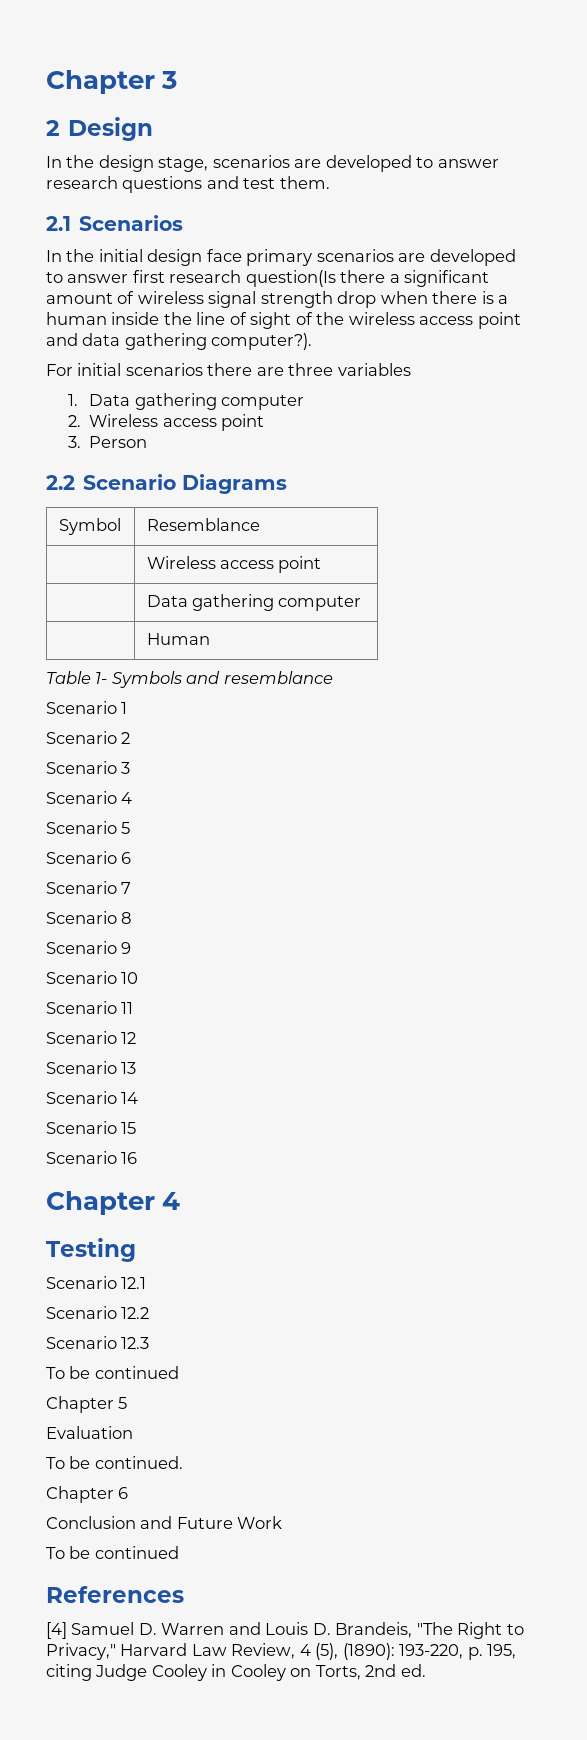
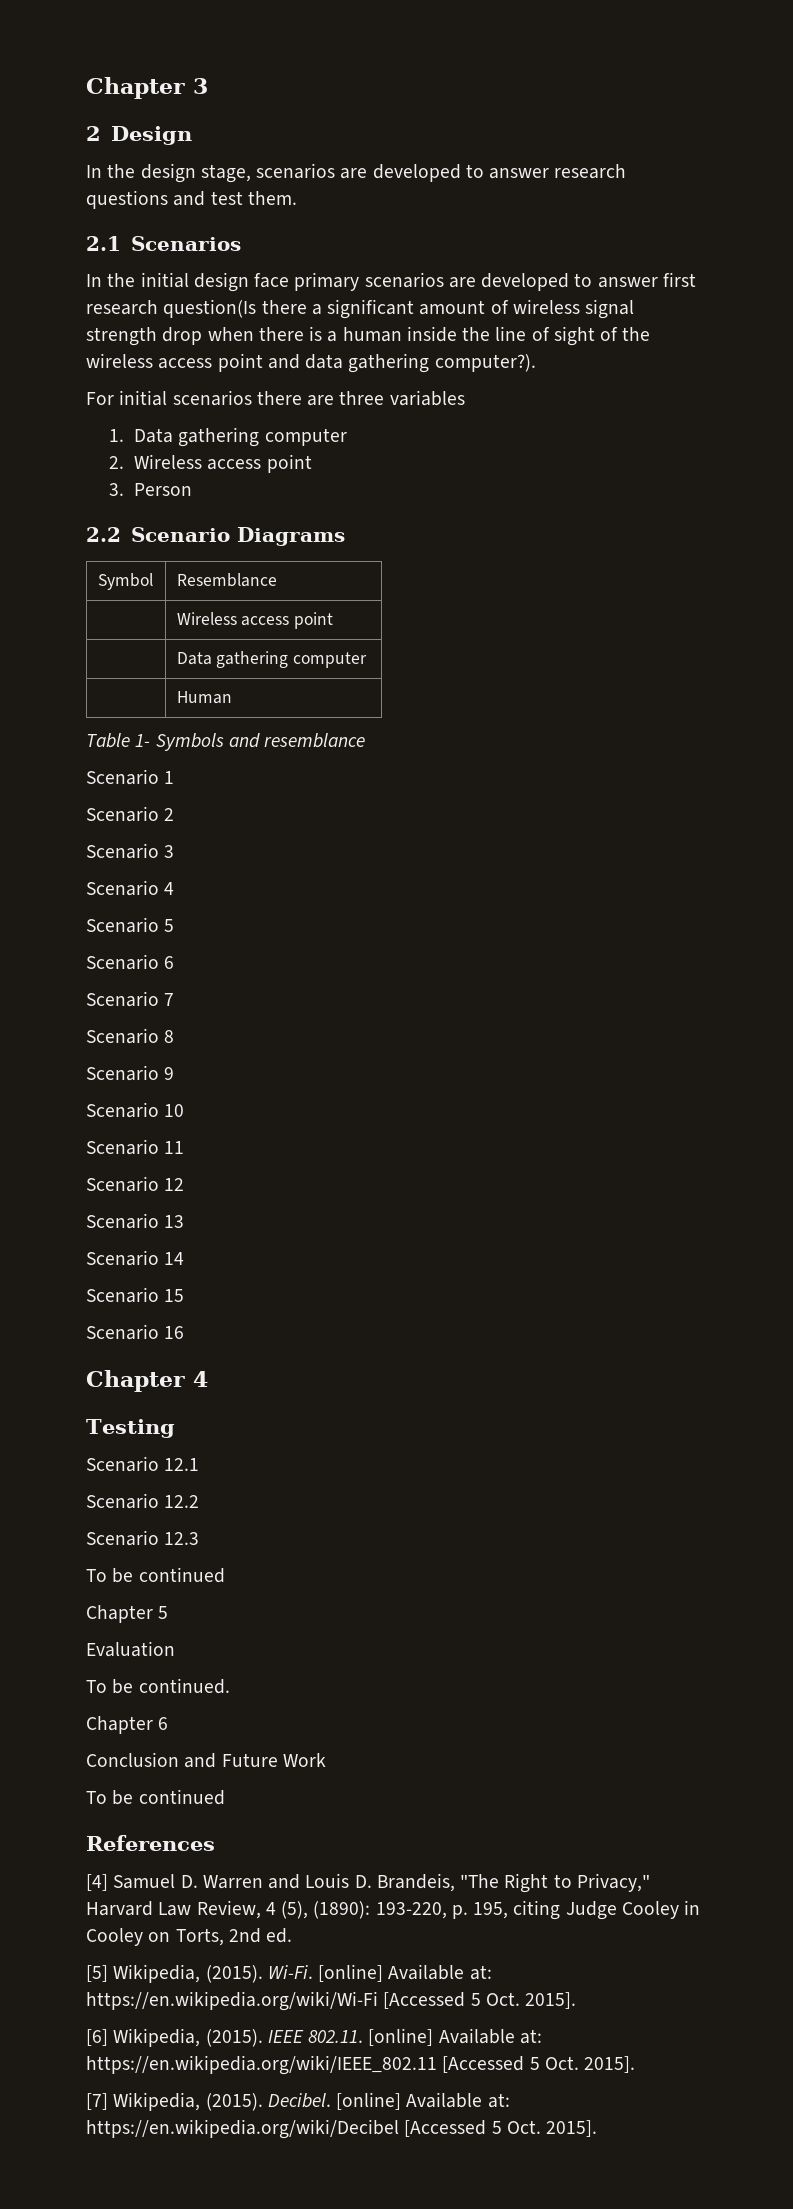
(426, 1670) none -> [86,1964,492,1983] [86,1991,577,2011] [86,2028,542,2047] [86,2055,636,2075] [86,2092,510,2111] [86,2119,598,2139] // [5] Wikipedia, (2015). Wi-Fi. [online] Available at: https://en.wikipedia.org/wiki/Wi-Fi [Accessed 5 Oct. 2015]. // [6] Wikipedia, (2015). IEEE 802.11. [online] Available at: https://en.wikipedia.org/wiki/IEEE_802.11 [Accessed 5 Oct. 2015]. // [7] Wikipedia, (2015). Decibel. [online] Available at: https://en.wikipedia.org/wiki/Decibel [Accessed 5 Oct. 2015].

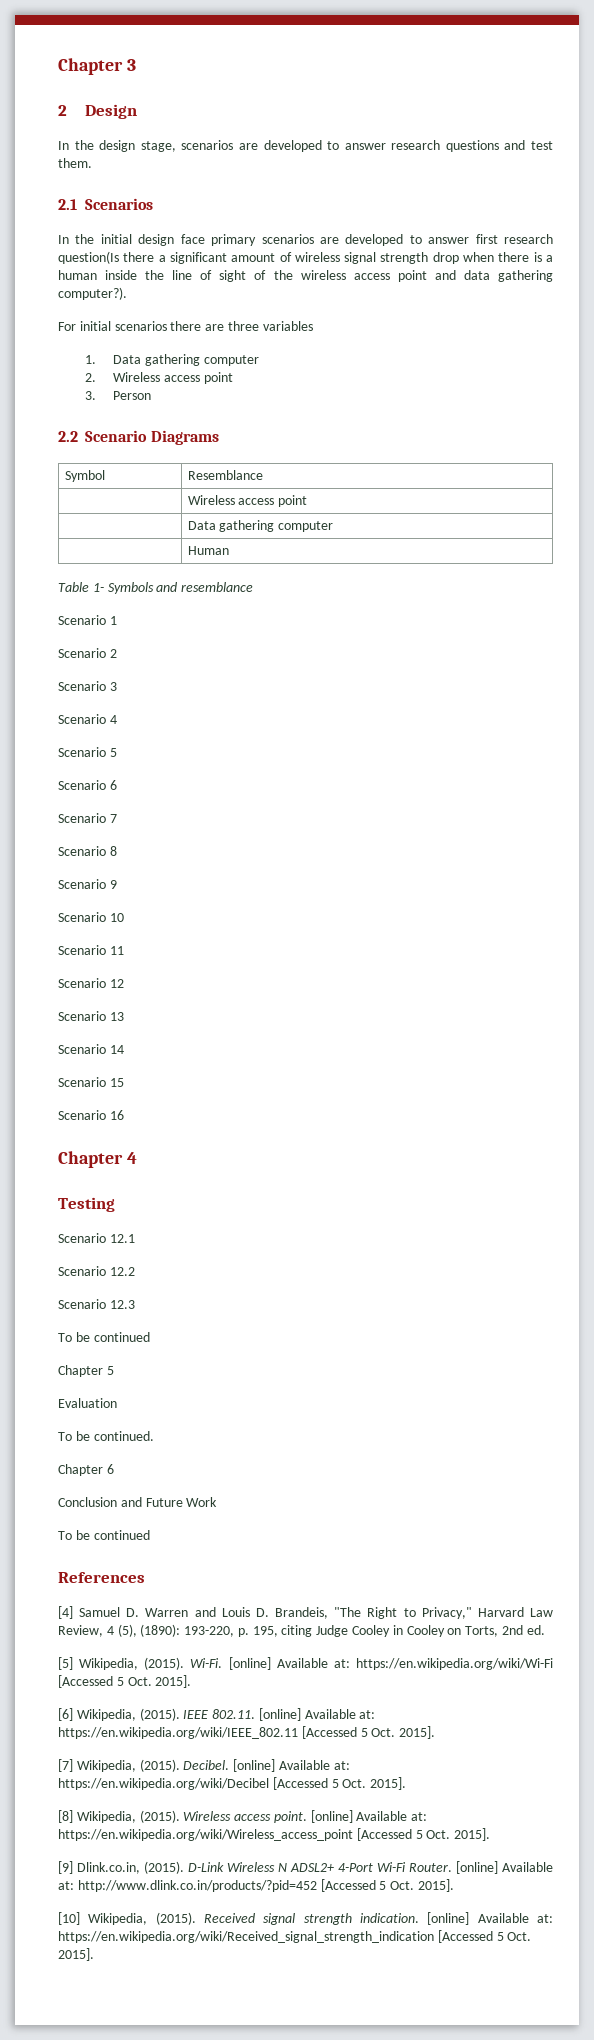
(598, 2128) none -> [58,1810,428,1823] [58,1828,491,1841] [58,1861,553,1874] [58,1879,454,1892] [58,1912,553,1925] [58,1930,532,1943] [58,1948,94,1961] // [8] Wikipedia, (2015). Wireless access point. [online] Available at: https://en.wikipedia.org/wiki/Wireless_access_point [Accessed 5 Oct. 2015]. // [9] Dlink.co.in, (2015). D-Link Wireless N ADSL2+ 4-Port Wi-Fi Router. [online] Available at: http://www.dlink.co.in/products/?pid=452 [Accessed 5 Oct. 2015]. // [10] Wikipedia, (2015). Received signal strength indication. [online] Available at: https://en.wikipedia.org/wiki/Received_signal_strength_indication [Accessed 5 Oct. 2015].

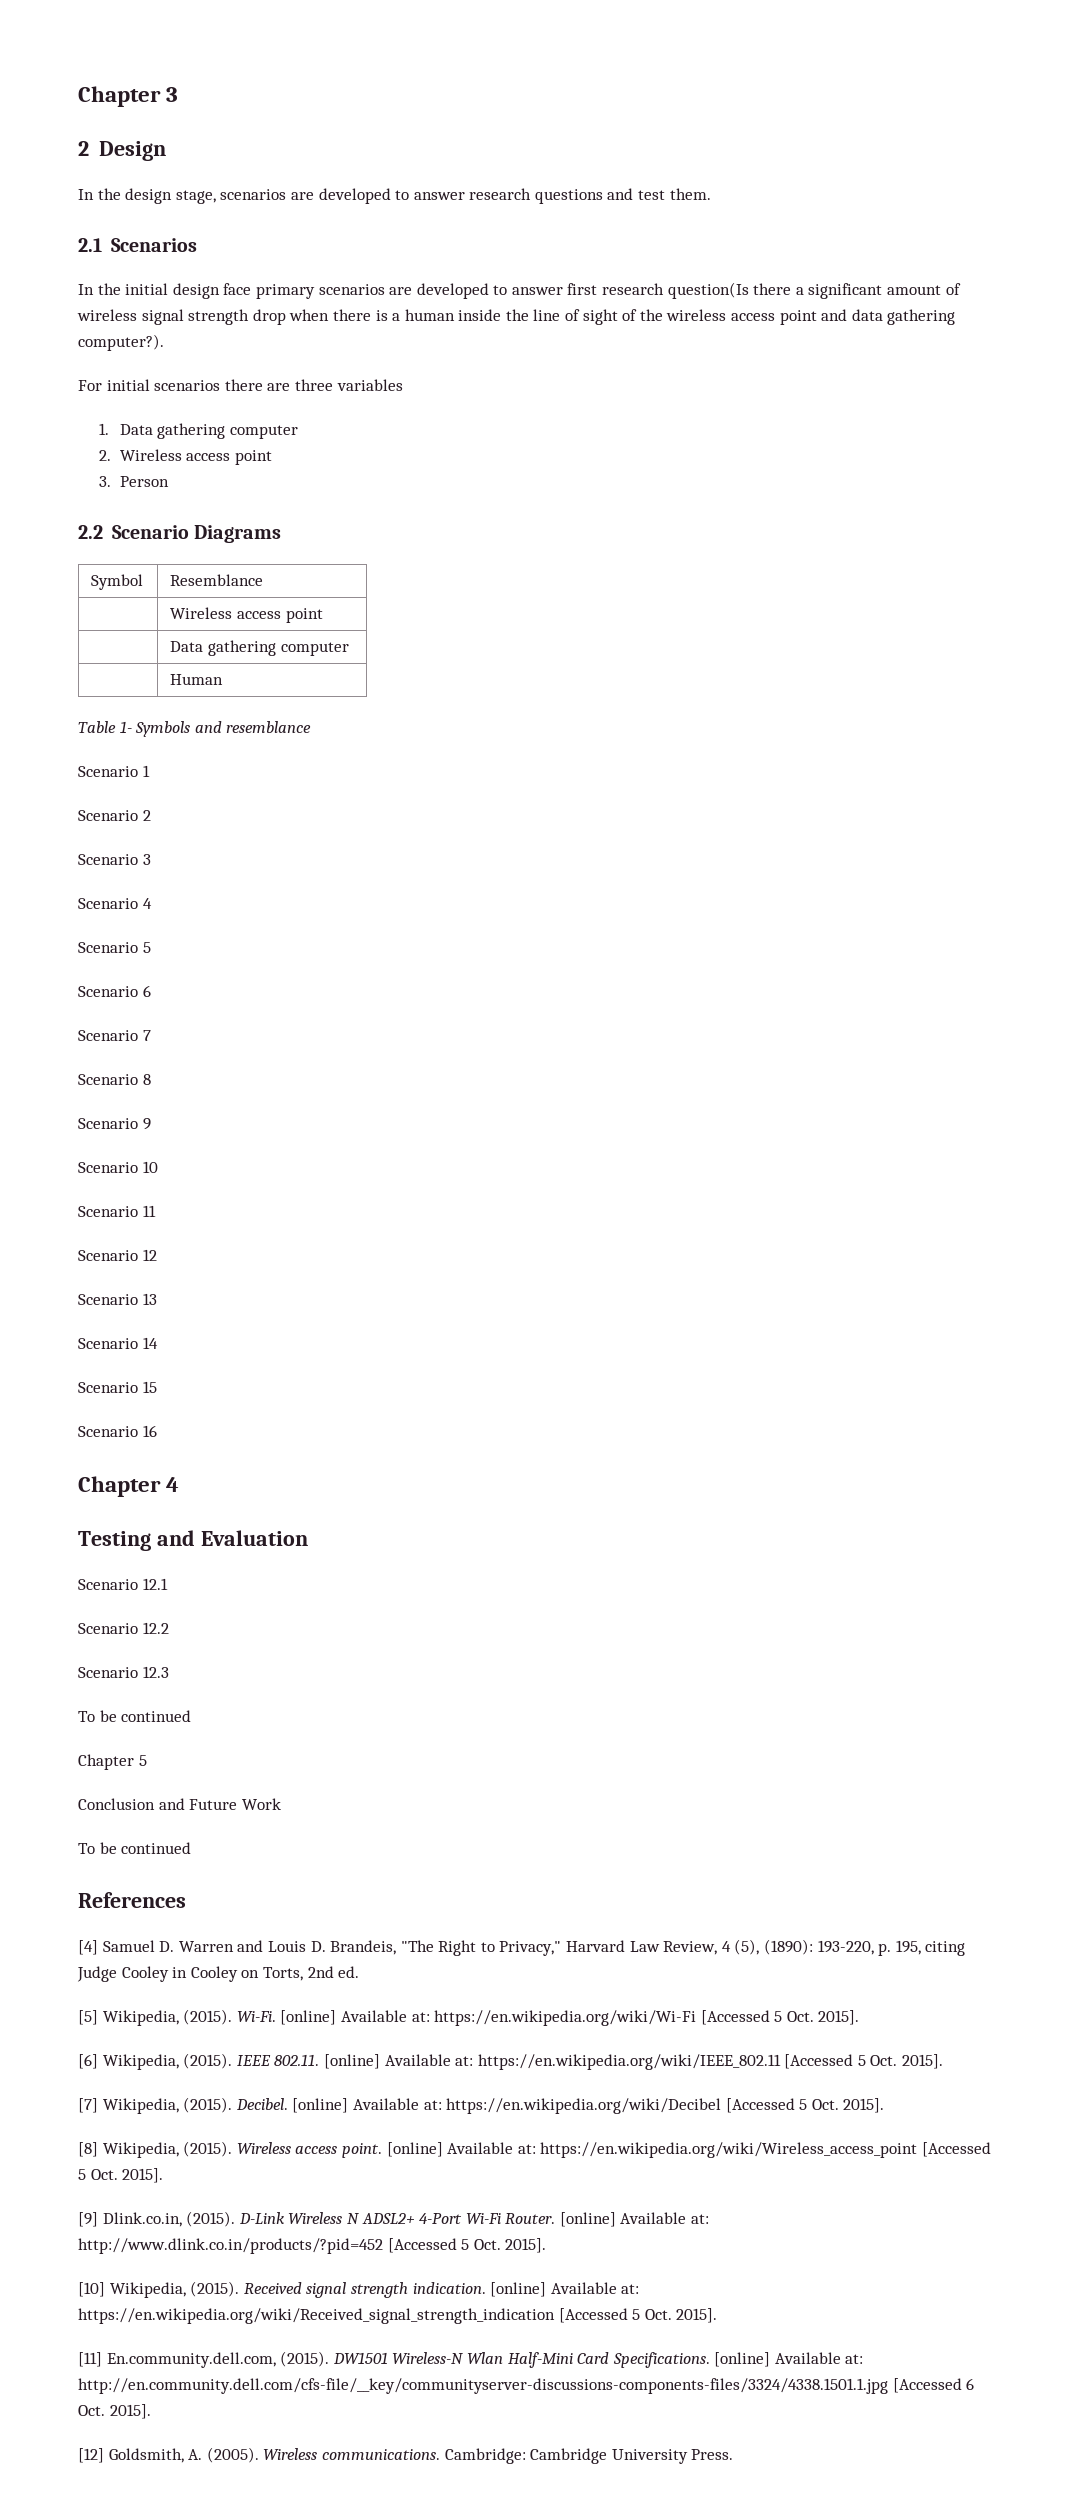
(115, 1204) none -> [156,1530,308,1546] and Evaluation
[58,1398,117,1408] [58,1431,154,1441] [58,1464,114,1476] // Evaluation // To be continued. // Chapter 6 -> (147, 1760) none
(94, 1954) none -> [78,2351,864,2368] [78,2378,975,2394] [78,2404,151,2419] [78,2447,734,2464] // [11] En.community.dell.com, (2015). DW1501 Wireless-N Wlan Half-Mini Card Specifications. [online] Available at: http://en.community.dell.com/cfs-file/__key/communityserver-discussions-components-files/3324/4338.1501.1.jpg [Accessed 6 Oct. 2015]. // [12] Goldsmith, A. (2005). Wireless communications. Cambridge: Cambridge University Press.

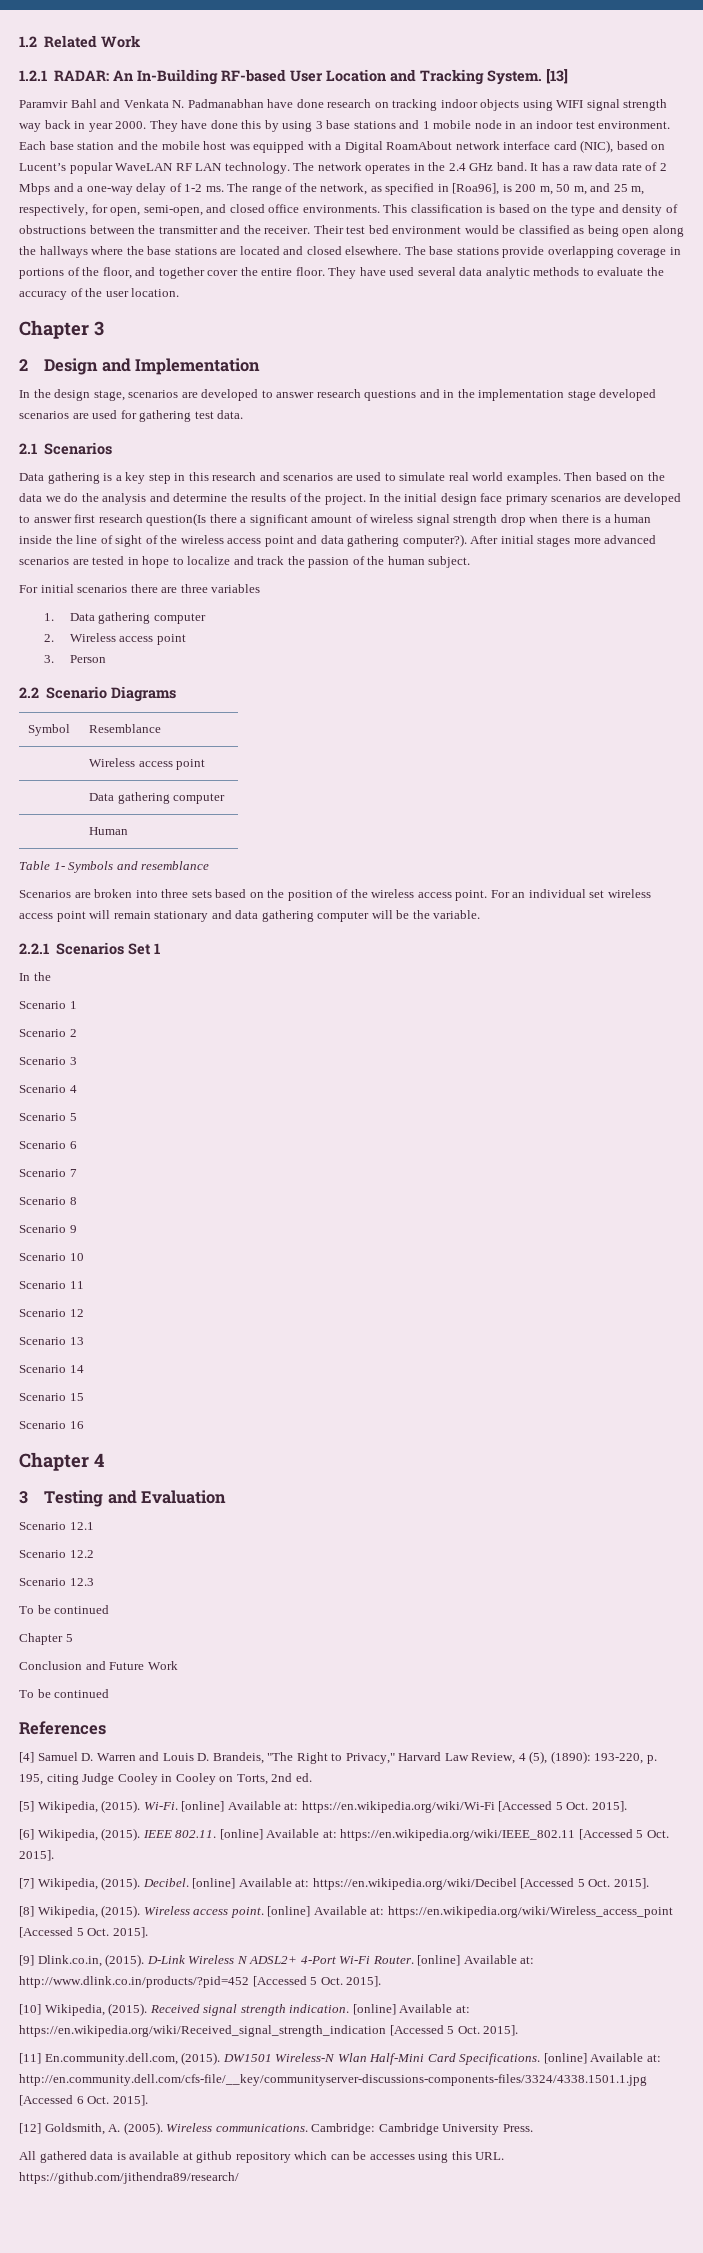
(78, 96) none -> [19,35,142,48] [19,69,568,85] [19,99,668,111] [19,120,671,132] [19,140,666,153] [19,162,667,174] [19,183,645,195] [19,204,678,216] [19,225,684,237] [19,246,681,258] [19,267,664,279] [19,288,180,300] 1.2 Related Work // 1.2.1 RADAR: An In-Building RF-based User Location and Tracking System. [13] // Paramvir Bahl and Venkata N. Padmanabhan have done research on tracking indoor objects using WIFI signal strength way back in year 2000. They have done this by using 3 base stations and 1 mobile node in an indoor test environment. Each base station and the mobile host was equipped with a Digital RoamAbout network interface card (NIC), based on Lucent’s popular WaveLAN RF LAN technology. The network operates in the 2.4 GHz band. It has a raw data rate of 2 Mbps and a one-way delay of 1-2 ms. The range of the network, as specified in [Roa96], is 200 m, 50 m, and 25 m, respectively, for open, semi-open, and closed office environments. This classification is based on the type and density of obstructions between the transmitter and the receiver. Their test bed environment would be classified as being open along the hallways where the base stations are located and closed elsewhere. The base stations provide overlapping coverage in portions of the floor, and together cover the entire floor. They have used several data analytic methods to evaluate the accuracy of the user location. //
(166, 151) none -> [101,358,261,375] and Implementation
[638,188,711,200] [78,238,197,252] test them. // 2.1 Scenarios // -> [443,389,657,401] [19,410,244,422] [19,442,113,455] [19,472,665,484] [19,493,366,505] in the implementation stage developed scenarios are used for gathering test data. // 2.1 Scenarios // Data gathering is a key step in this research and scenarios are used to simulate real world examples. Then based on the data we do the analysis and determine the results of the project.
(164, 342) none -> [470,535,657,547] [19,556,471,568] After initial stages more advanced scenarios are tested in hope to localize and track the passion of the human subject.
(312, 727) none -> [19,889,651,901] [19,910,481,922] [19,942,160,955] [19,972,51,981] // Scenarios are broken into three sets based on the position of the wireless access point. For an individual set wireless access point will remain stationary and data gathering computer will be the variable. // 2.2.1 Scenarios Set 1 // In the
(180, 1484) none -> [19,1491,28,1504] 3
(734, 2454) none -> [19,2151,505,2163] [19,2172,239,2184] // All gathered data is available at github repository which can be accesses using this URL. https://github.com/jithendra89/research/

